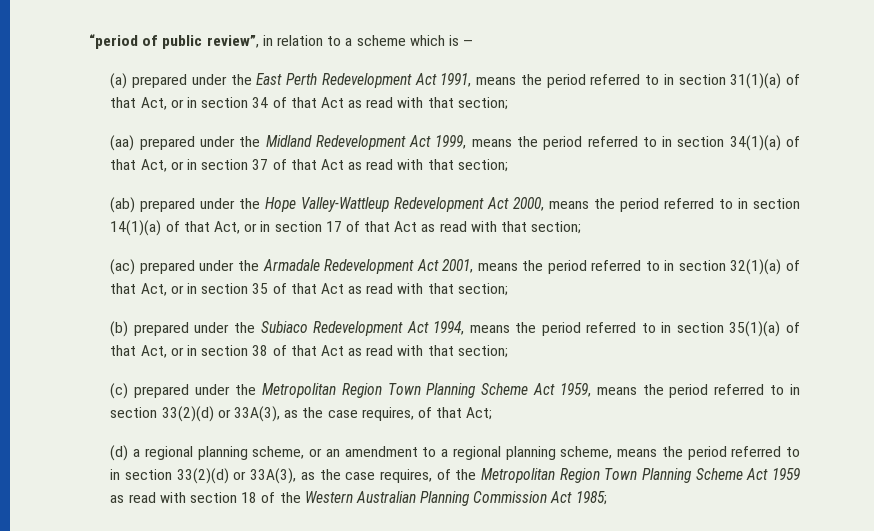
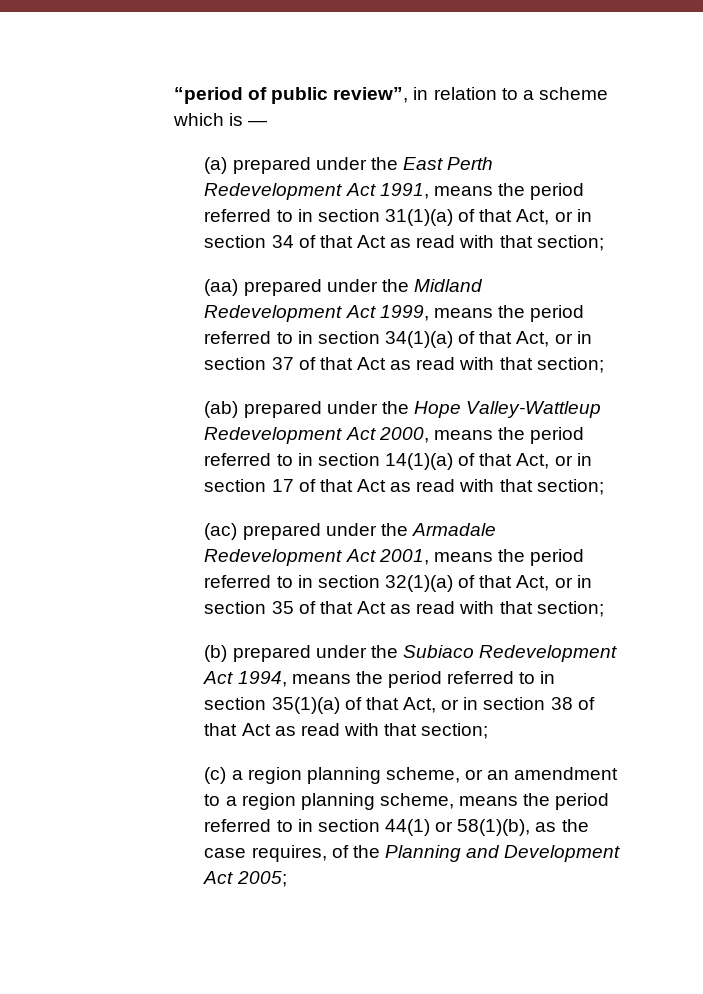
[134,383,801,398] [110,406,493,422] [110,445,193,461] prepared under the Metropolitan Region Town Planning Scheme Act 1959, means the period referred to in section 33(2)(d) or 33A(3), as the case requires, of that Act; // (d) a regional -> [231,767,302,784] a region
[452,446,501,460] regional -> [241,793,296,810] region
[176,468,297,484] 33(2)(d) or 33A(3), -> [384,819,531,836] 44(1) or 58(1)(b),
[480,468,800,483] [110,491,607,506] Metropolitan Region Town Planning Scheme Act 1959 as read with section 18 of the Western Australian Planning Commission Act 1985; -> [384,845,621,862] [203,871,287,887] Planning and Development Act 2005;

